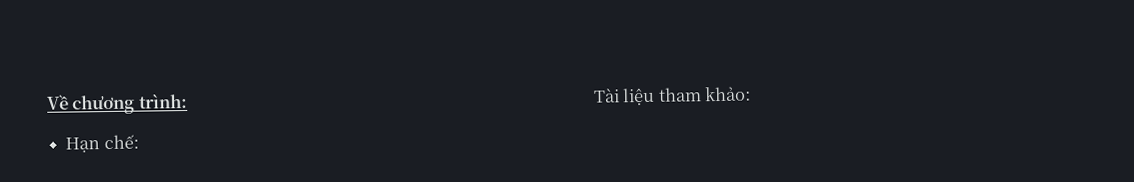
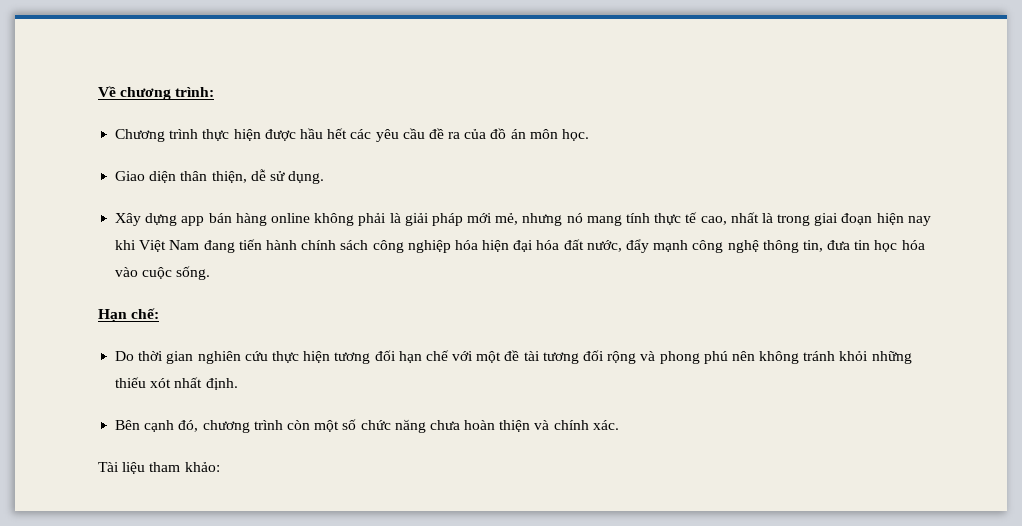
[65,134,139,153] Hạn chế: -> [115,128,590,142] [115,169,325,184] [115,212,931,226] [115,239,925,253] [115,266,211,280] [98,308,160,322] [115,350,912,364] [115,377,238,390] [115,419,619,433] Chương trình thực hiện được hầu hết các yêu cầu đề ra của đồ án môn học. // Giao diện thân thiện, dễ sử dụng. // Xây dựng app bán hàng online không phải là giải pháp mới mẻ, nhưng nó mang tính thực tế cao, nhất là trong giai đoạn hiện nay khi Việt Nam đang tiến hành chính sách công nghiệp hóa hiện đại hóa đất nước, đẩy mạnh công nghệ thông tin, đưa tin học hóa vào cuộc sống. // Hạn chế: // Do thời gian nghiên cứu thực hiện tương đối hạn chế với một đề tài tương đối rộng và phong phú nên không tránh khỏi những thiếu xót nhất định. // Bên cạnh đó, chương trình còn một số chức năng chưa hoàn thiện và chính xác.

